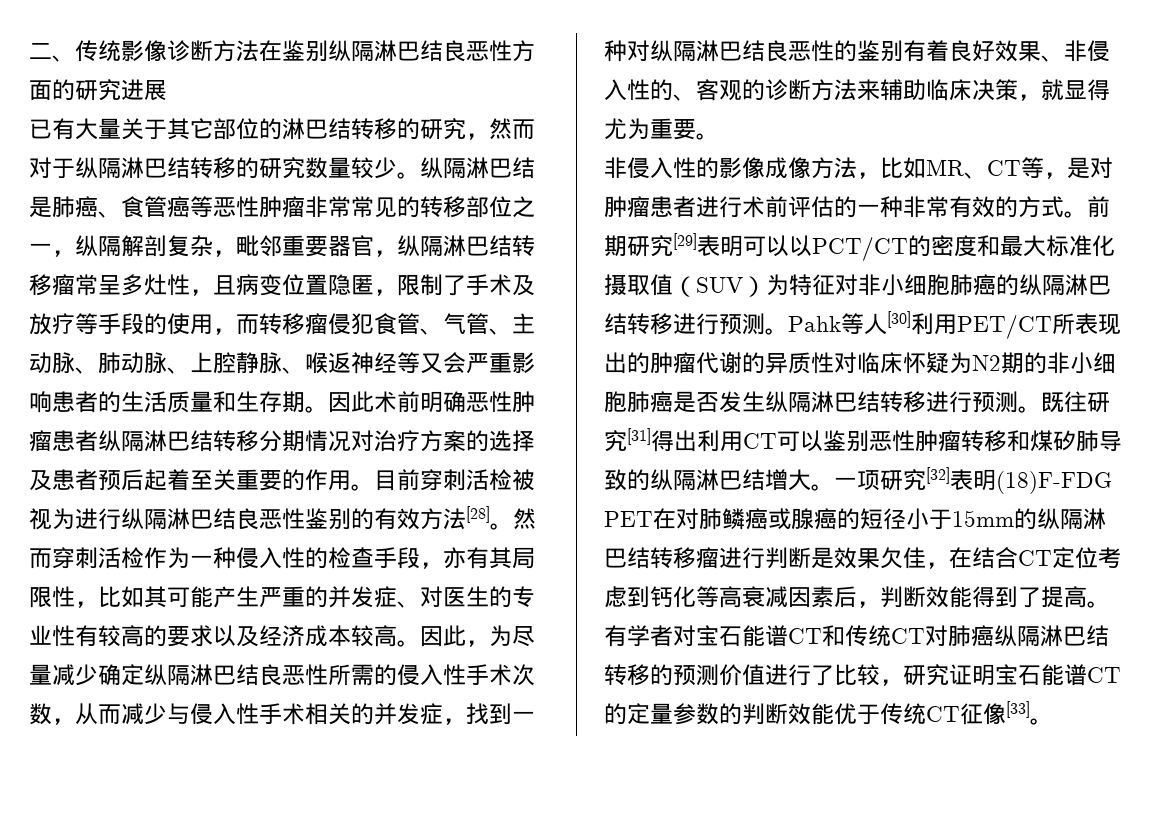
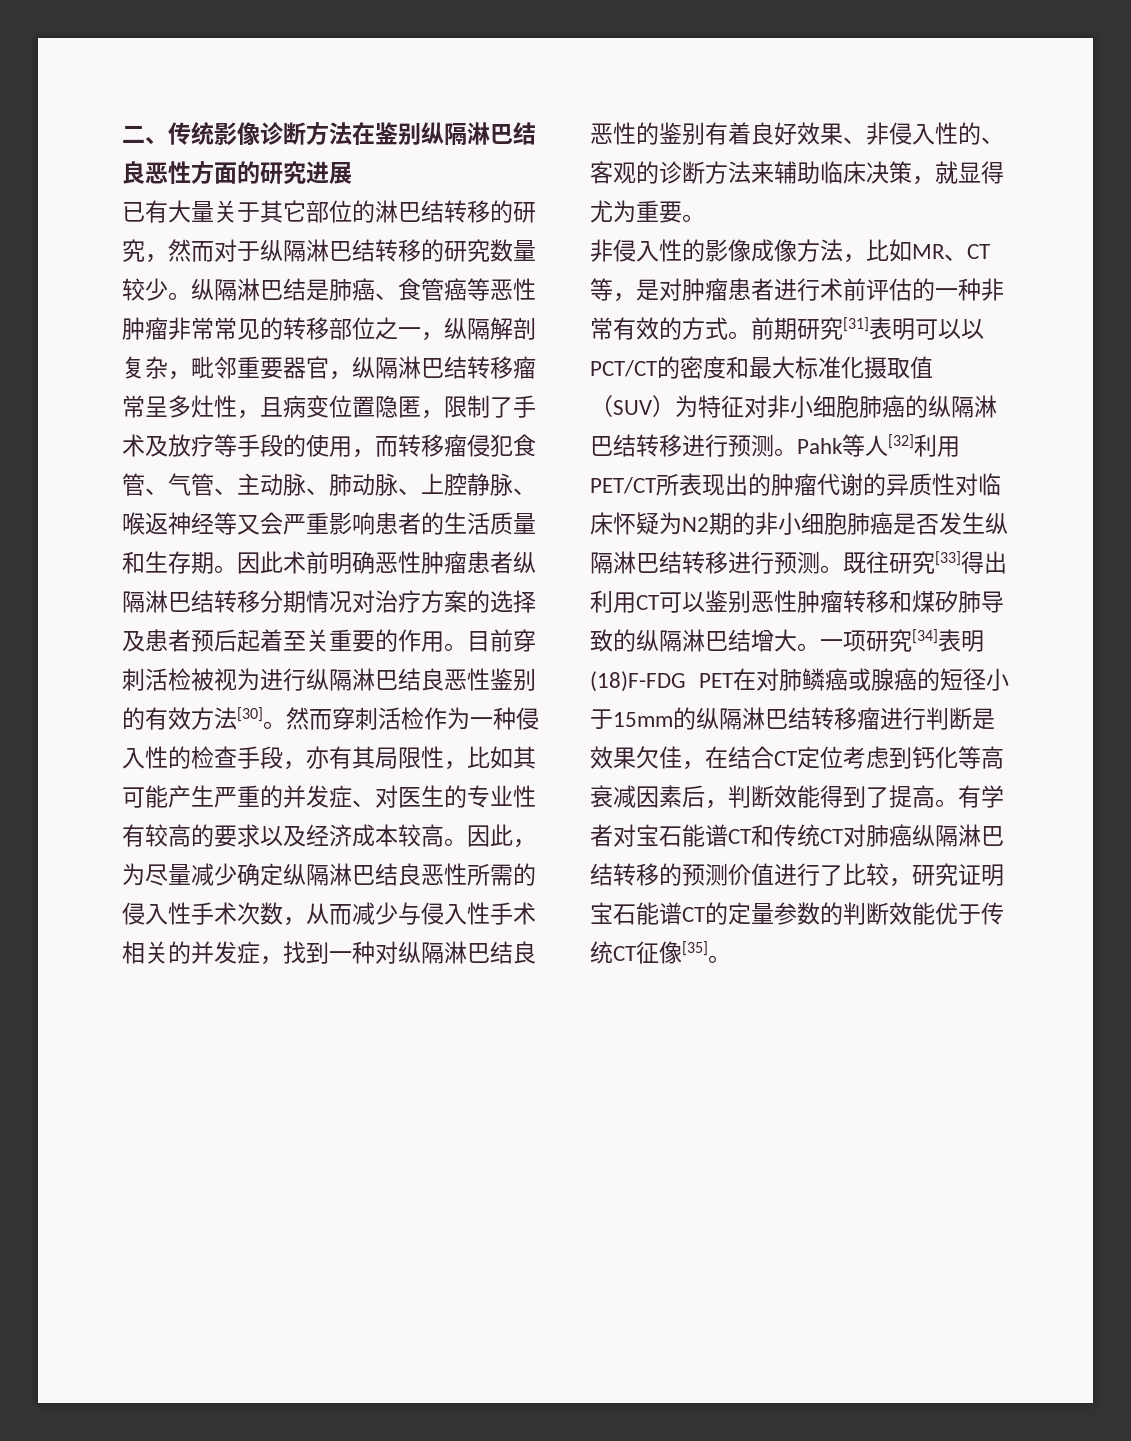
[466,506,490,523] [28] -> [237,707,263,722] [30]
[673,233,697,250] [29] -> [843,317,869,332] [31]
[887,311,911,328] [30] -> [888,434,914,449] [32]
[627,428,651,445] [31] -> [935,551,961,566] [33]
[926,467,950,484] [32] -> [912,629,938,644] [34]
[1006,701,1030,718] [33] -> [682,941,708,956] [35]

